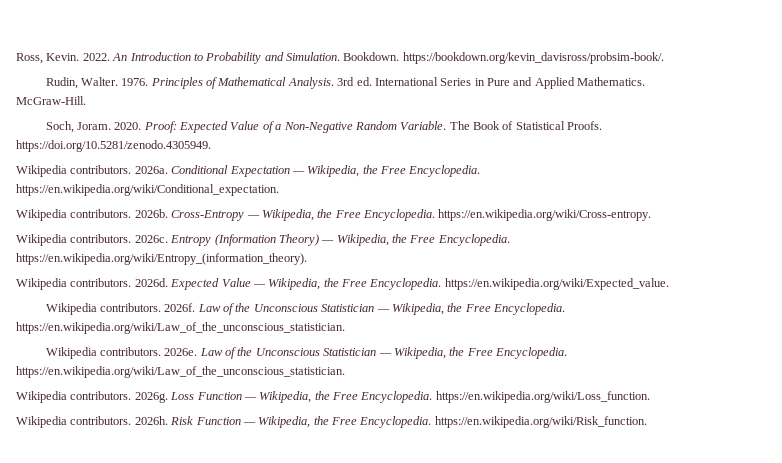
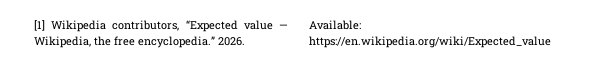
[16,52,664,64] [45,77,646,89] [16,96,86,105] [45,121,603,133] [16,140,211,152] [16,165,481,177] [16,184,279,196] [16,209,652,221] [16,234,510,246] [16,253,307,265] [16,278,669,290] [45,303,566,315] [16,322,345,334] [45,347,568,359] [16,366,345,378] [16,391,650,403] [16,416,647,428] Ross, Kevin. 2022. An Introduction to Probability and Simulation. Bookdown. https://bookdown.org/kevin_davisross/probsim-book/. // Rudin, Walter. 1976. Principles of Mathematical Analysis. 3rd ed. International Series in Pure and Applied Mathematics. McGraw-Hill. // Soch, Joram. 2020. Proof: Expected Value of a Non-Negative Random Variable. The Book of Statistical Proofs. https://doi.org/10.5281/zenodo.4305949. // Wikipedia contributors. 2026a. Conditional Expectation — Wikipedia, the Free Encyclopedia. https://en.wikipedia.org/wiki/Conditional_expectation. // Wikipedia contributors. 2026b. Cross-Entropy — Wikipedia, the Free Encyclopedia. https://en.wikipedia.org/wiki/Cross-entropy. // Wikipedia contributors. 2026c. Entropy (Information Theory) — Wikipedia, the Free Encyclopedia. https://en.wikipedia.org/wiki/Entropy_(information_theory). // Wikipedia contributors. 2026d. Expected Value — Wikipedia, the Free Encyclopedia. https://en.wikipedia.org/wiki/Expected_value. // Wikipedia contributors. 2026f. Law of the Unconscious Statistician — Wikipedia, the Free Encyclopedia. https://en.wikipedia.org/wiki/Law_of_the_unconscious_statistician. // Wikipedia contributors. 2026e. Law of the Unconscious Statistician — Wikipedia, the Free Encyclopedia. https://en.wikipedia.org/wiki/Law_of_the_unconscious_statistician. // Wikipedia contributors. 2026g. Loss Function — Wikipedia, the Free Encyclopedia. https://en.wikipedia.org/wiki/Loss_function. // Wikipedia contributors. 2026h. Risk Function — Wikipedia, the Free Encyclopedia. https://en.wikipedia.org/wiki/Risk_function. -> [34,20,288,32] [34,36,245,48] [309,20,361,30] [309,36,551,48] [1] Wikipedia contributors, “Expected value — Wikipedia, the free encyclopedia.” 2026. Available: https://en.wikipedia.org/wiki/Expected_value

